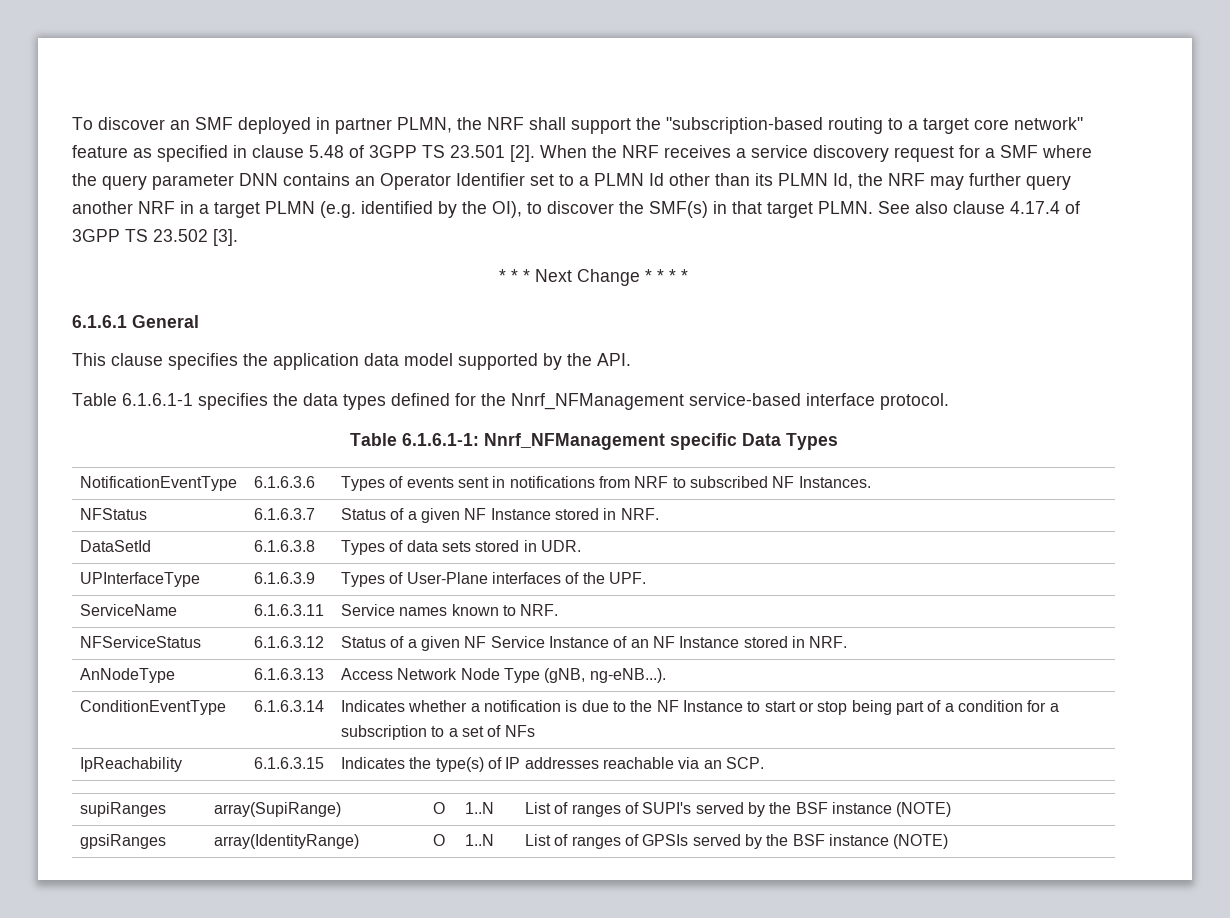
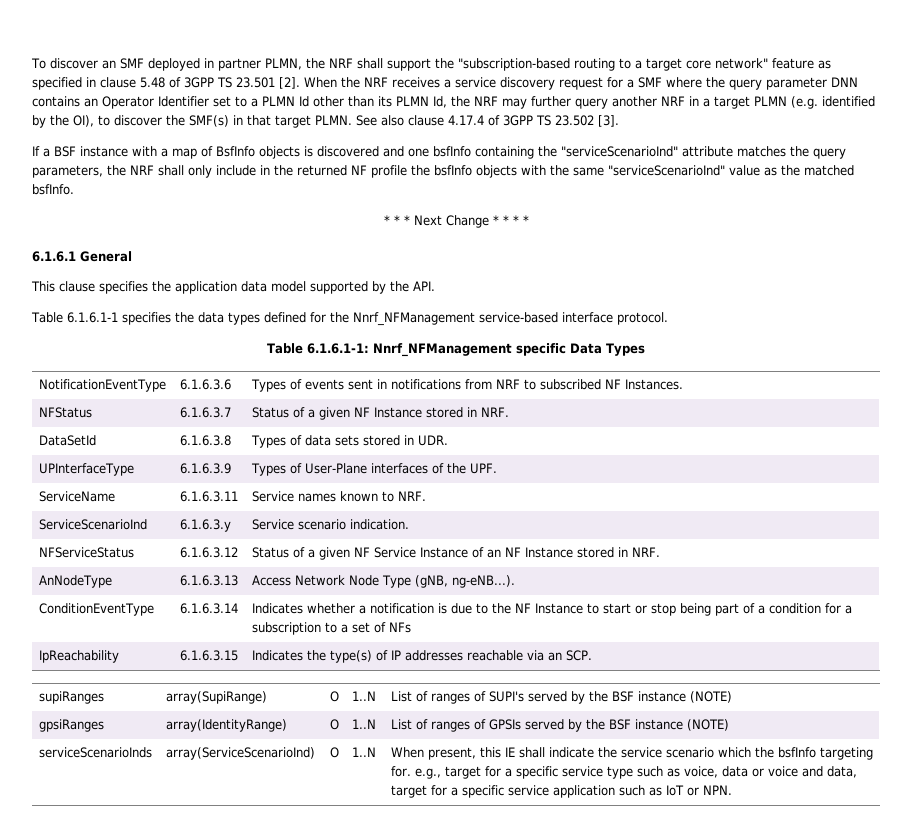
(238, 237) none -> [32,146,846,159] [32,165,854,178] [32,184,74,195] // If a BSF instance with a map of BsfInfo objects is discovered and one bsfInfo containing the "serviceScenarioInd" attribute matches the query parameters, the NRF shall only include in the returned NF profile the bsfInfo objects with the same "serviceScenarioInd" value as the matched bsfInfo.
(559, 610) none -> [38,519,147,530] [179,519,231,532] [251,519,409,530] // ServiceScenarioInd | 6.1.6.3.y | Service scenario indication.
(949, 841) none -> [38,747,152,758] [165,747,315,760] [329,747,339,758] [351,747,376,757] [390,747,873,760] [390,766,857,779] [390,785,732,798] // serviceScenarioInds | array(ServiceScenarioInd) | O | 1..N | When present, this IE shall indicate the service scenario which the bsfInfo targeting for. e.g., target for a specific service type such as voice, data or voice and data, target for a specific service application such as IoT or NPN.

